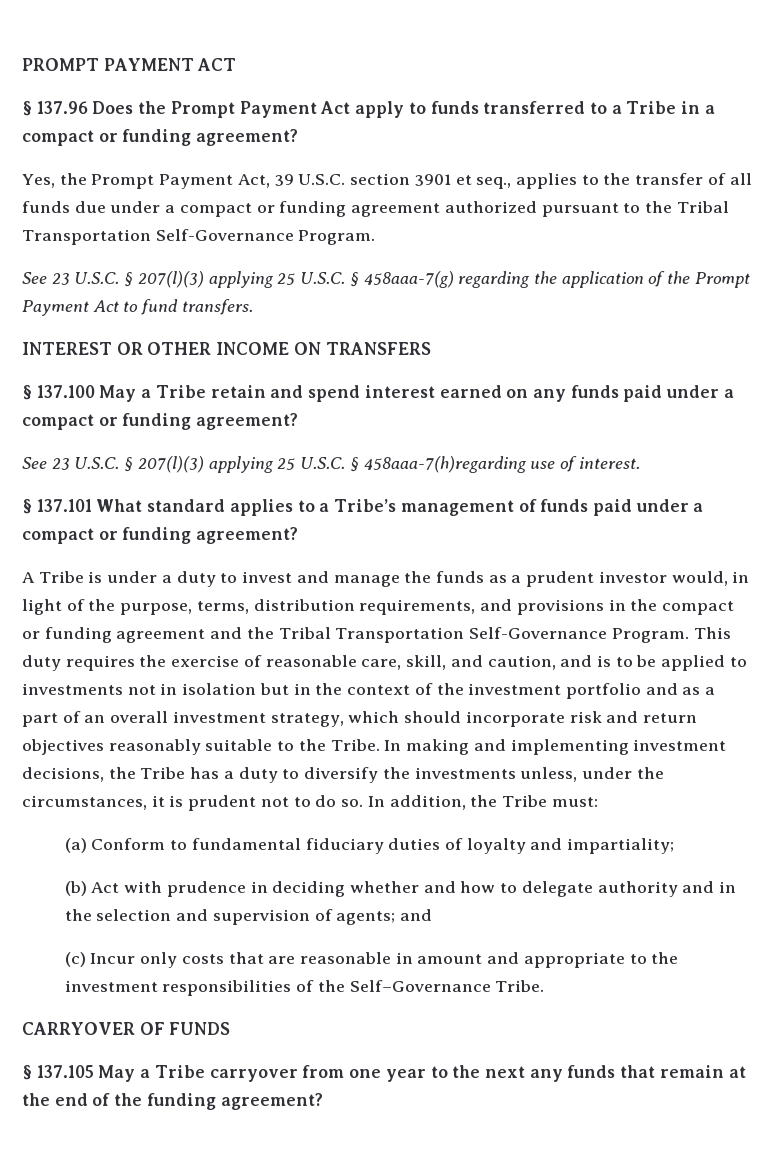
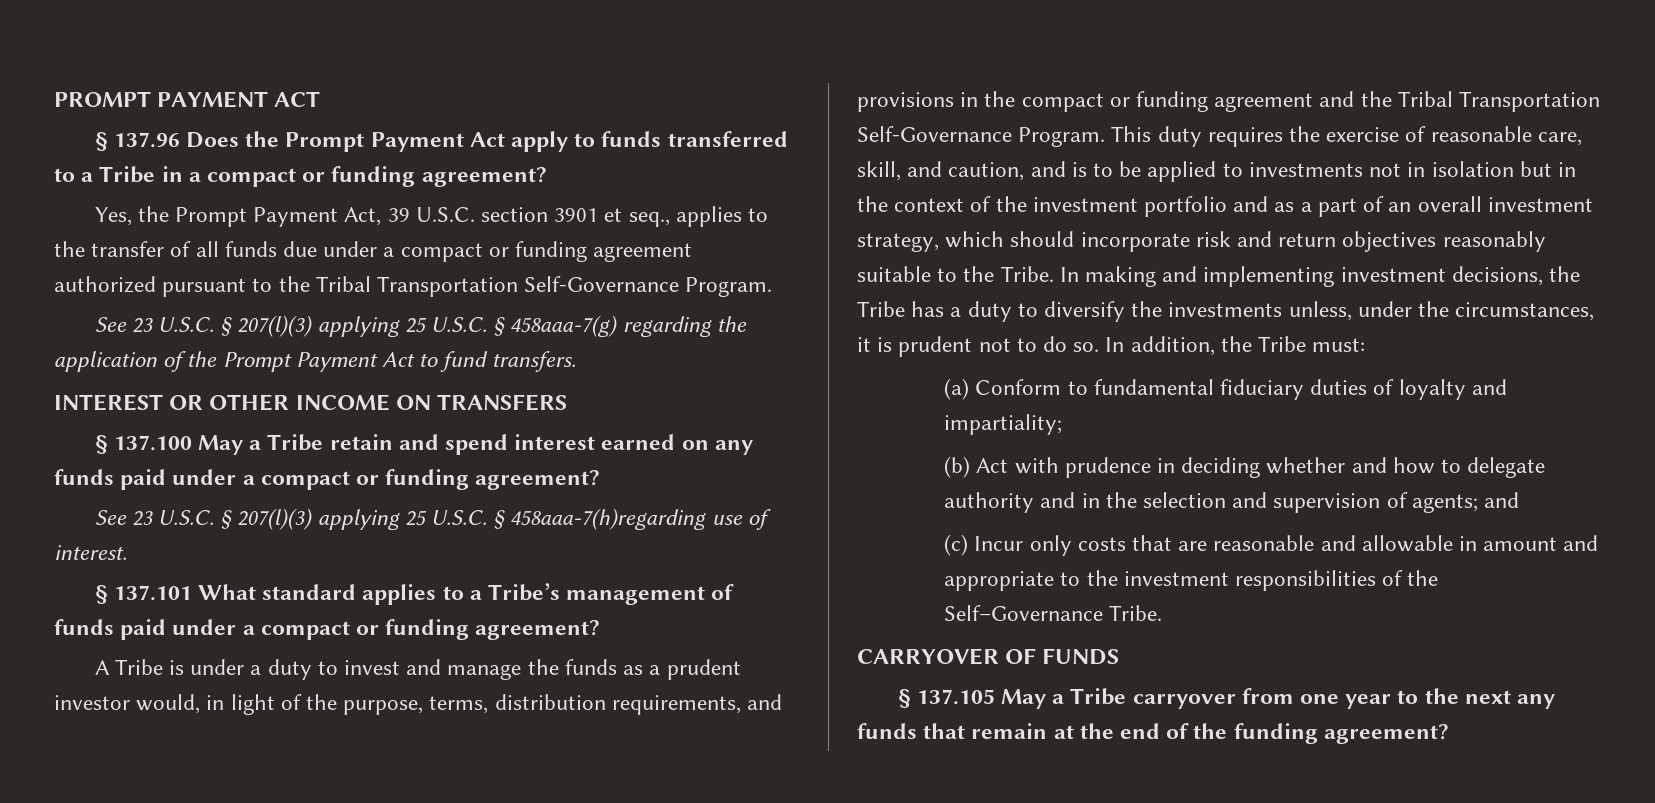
(392, 958) none -> [1320,535,1453,552] and allowable

